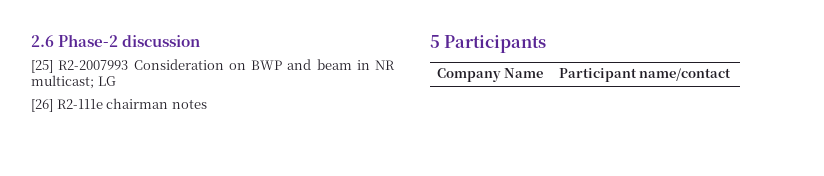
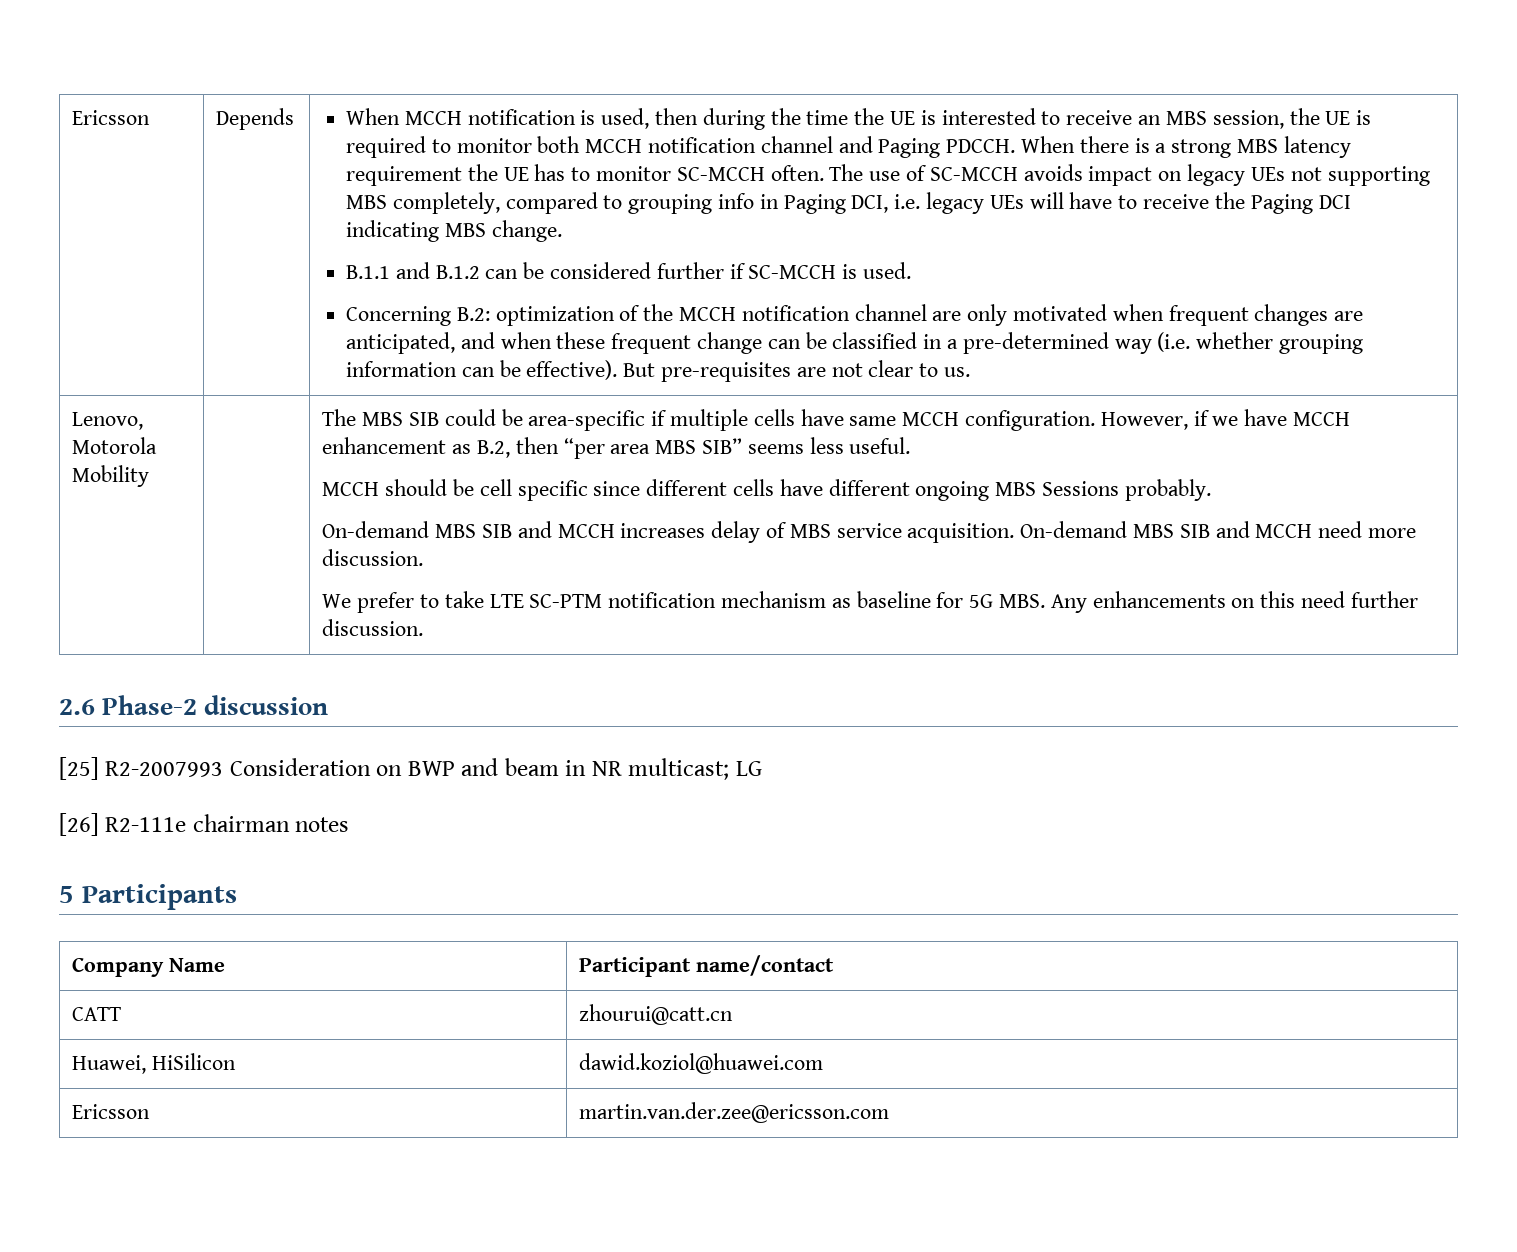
(31, 41) none -> [72,110,151,125] [216,108,295,130] [346,108,1372,130] [346,136,1351,158] [346,164,1430,186] [346,192,1351,214] [346,220,562,242] [346,262,912,279] [346,304,1364,326] [346,332,1364,354] [346,360,971,382] [72,412,144,430] [72,437,158,454] [72,465,150,487] [322,409,1351,431] [322,437,911,459] [322,479,1211,501] [322,521,1417,543] [322,549,424,566] [322,591,1418,613] [322,619,424,636] Ericsson | Depends | When MCCH notification is used, then during the time the UE is interested to receive an MBS session, the UE is required to monitor both MCCH notification channel and Paging PDCCH. When there is a strong MBS latency requirement the UE has to monitor SC-MCCH often. The use of SC-MCCH avoids impact on legacy UEs not supporting MBS completely, compared to grouping info in Paging DCI, i.e. legacy UEs will have to receive the Paging DCI indicating MBS change. // B.1.1 and B.1.2 can be considered further if SC-MCCH is used. // Concerning B.2: optimization of the MCCH notification channel are only motivated when frequent changes are anticipated, and when these frequent change can be classified in a pre-determined way (i.e. whether grouping information can be effective). But pre-requisites are not clear to us. // Lenovo, Motorola Mobility | | The MBS SIB could be area-specific if multiple cells have same MCCH configuration. However, if we have MCCH enhancement as B.2, then “per area MBS SIB” seems less useful. // MCCH should be cell specific since different cells have different ongoing MBS Sessions probably. // On-demand MBS SIB and MCCH increases delay of MBS service acquisition. On-demand MBS SIB and MCCH need more discussion. // We prefer to take LTE SC-PTM notification mechanism as baseline for 5G MBS. Any enhancements on this need further discussion. //
(732, 74) none -> [72,1007,122,1021] [579,1004,734,1025] [72,1053,237,1074] [579,1053,824,1074] [72,1104,151,1119] [579,1102,890,1123] // CATT | zhourui@catt.cn // Huawei, HiSilicon | dawid.koziol@huawei.com // Ericsson | martin.van.der.zee@ericsson.com

